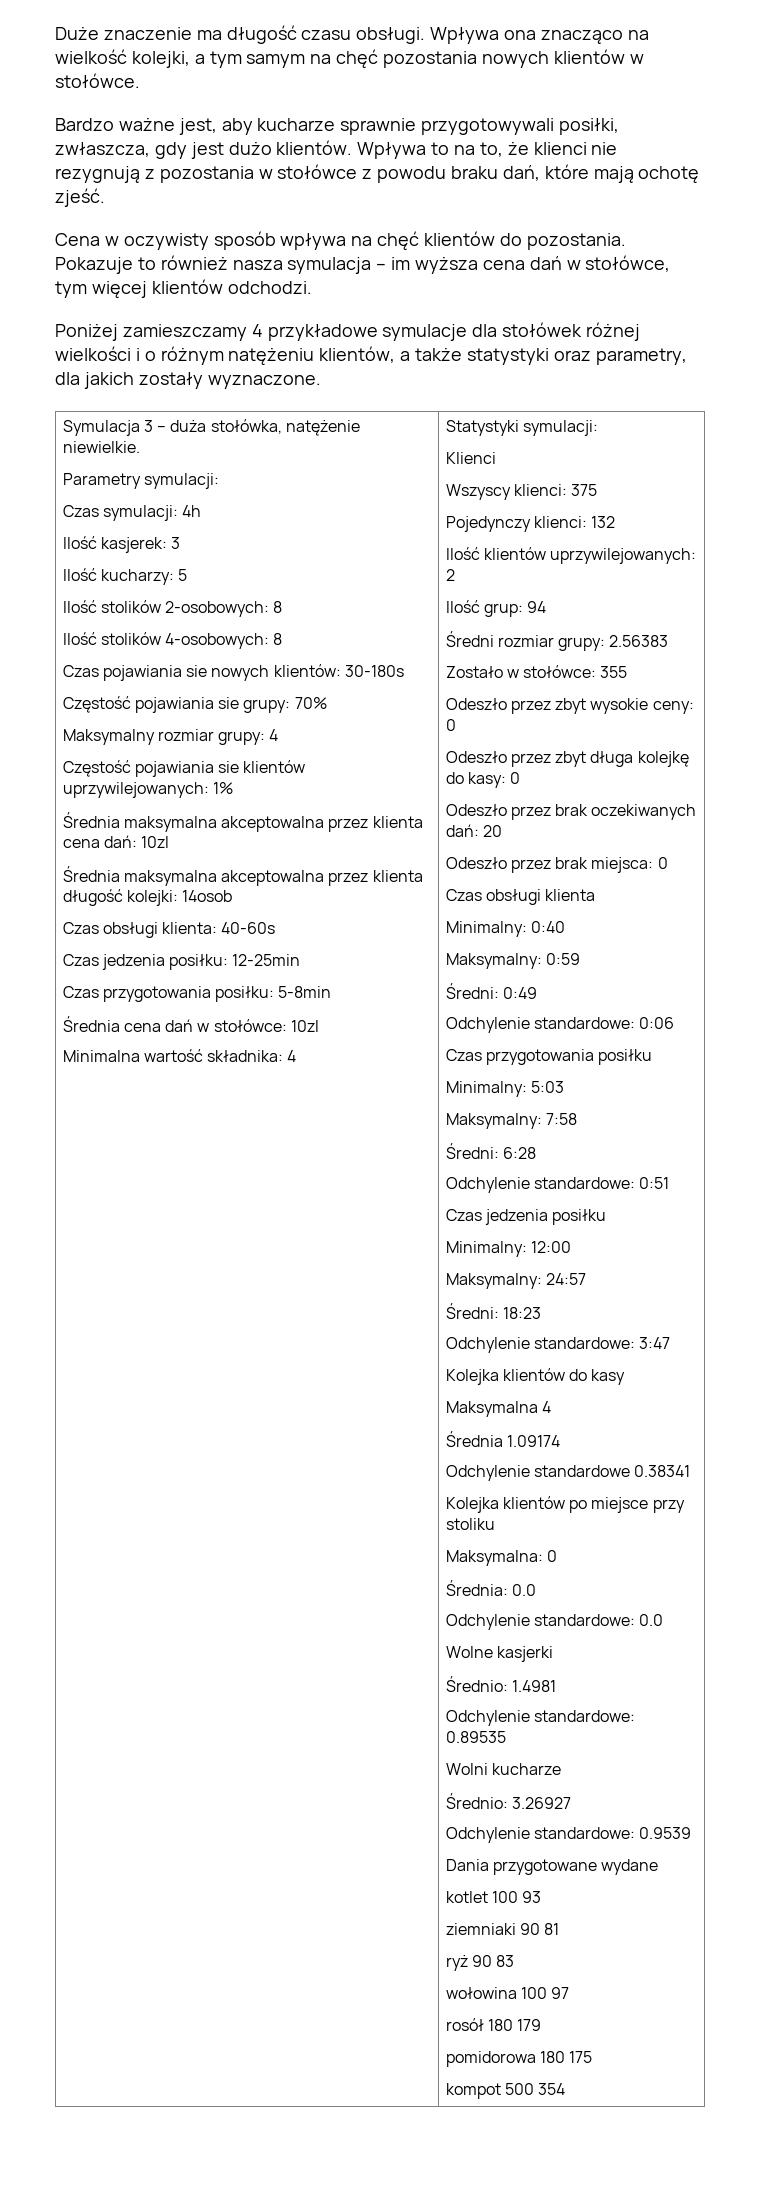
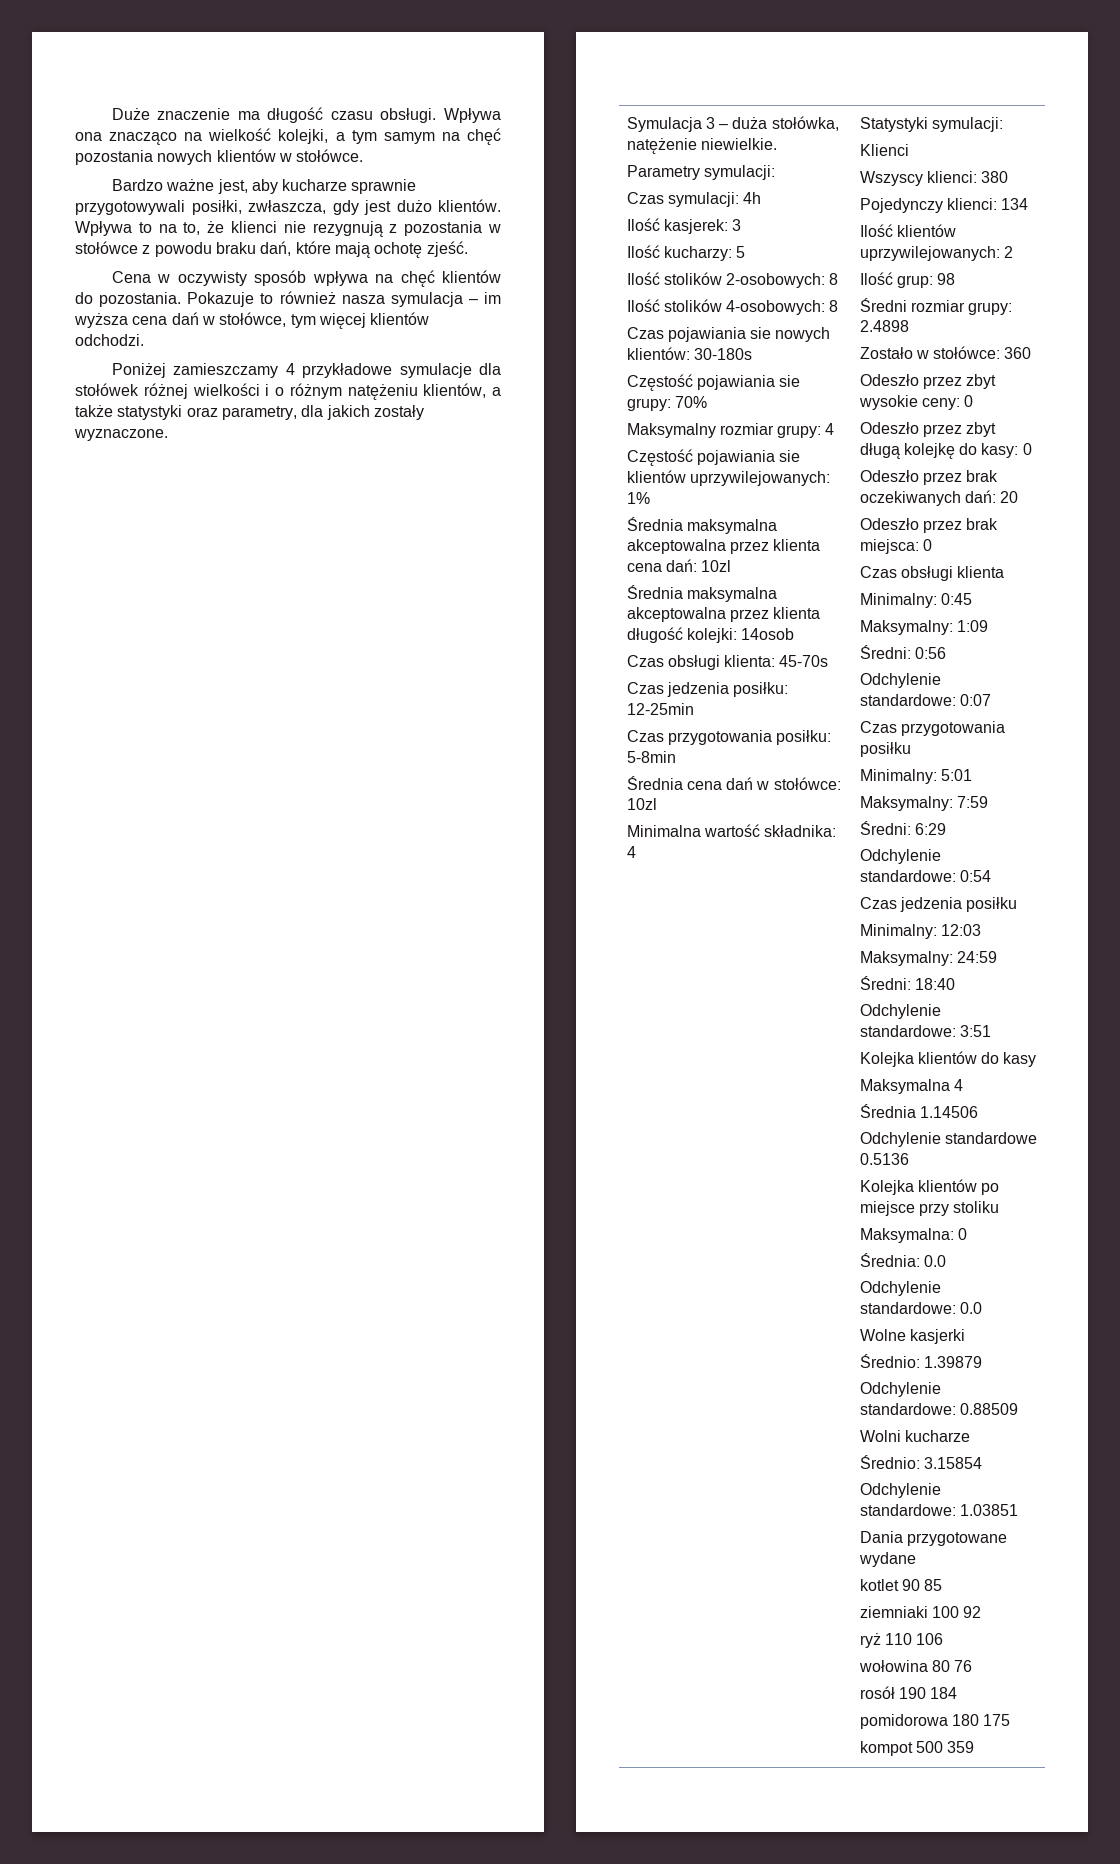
[221,922,276,934] 40-60s -> [779,655,829,667] 45-70s
[571,484,598,496] 375 -> [981,171,1009,183] 380
[591,516,616,528] 132 -> [1001,198,1029,210] 134
[527,601,547,613] 94 -> [937,273,956,285] 98
[609,635,669,647] 2.56383 -> [859,320,909,332] 2.4898
[600,666,628,678] 355 -> [1004,347,1032,359] 360
[590,751,634,767] długa -> [859,443,900,459] długą
[530,921,565,933] [445,953,580,969] [445,983,537,999] [445,1017,675,1033] 0:40 // Maksymalny: 0:59 // Średni: 0:49 // Odchylenie standardowe: 0:06 -> [940,593,972,605] [859,620,988,635] [859,645,946,659] [859,673,941,688] [859,694,991,706] 0:45 // Maksymalny: 1:09 // Średni: 0:56 // Odchylenie standardowe: 0:07
[530,1081,564,1093] [445,1113,577,1129] [445,1143,536,1159] [445,1177,670,1193] 5:03 // Maksymalny: 7:58 // Średni: 6:28 // Odchylenie standardowe: 0:51 -> [940,769,972,781] [859,796,988,811] [859,821,946,835] [859,849,941,864] [859,870,991,882] 5:01 // Maksymalny: 7:59 // Średni: 6:29 // Odchylenie standardowe: 0:54
[530,1241,571,1253] [445,1273,586,1289] [445,1303,541,1319] [445,1337,671,1353] 12:00 // Maksymalny: 24:57 // Średni: 18:23 // Odchylenie standardowe: 3:47 -> [940,924,981,936] [859,951,997,966] [859,976,955,990] [859,1004,941,1019] [859,1025,991,1037] 12:03 // Maksymalny: 24:59 // Średni: 18:40 // Odchylenie standardowe: 3:51
[506,1435,560,1447] 1.09174 -> [919,1106,978,1118] 1.14506
[634,1465,691,1477] 0.38341 -> [859,1153,909,1165] 0.5136
[511,1680,556,1692] [445,1710,635,1726] [445,1731,506,1743] 1.4981 // Odchylenie standardowe: 0.89535 -> [923,1356,982,1368] [859,1382,941,1397] [859,1403,1018,1415] 1.39879 // Odchylenie standardowe: 0.88509
[511,1797,571,1809] [445,1827,692,1843] 3.26927 // Odchylenie standardowe: 0.9539 -> [923,1457,982,1469] [859,1483,941,1498] [859,1504,1018,1516] 3.15854 // Odchylenie standardowe: 1.03851
[491,1891,542,1903] 100 93 -> [901,1579,943,1591] 90 85
[519,1923,560,1935] 90 81 -> [931,1606,982,1618] 100 92
[471,1955,515,1967] 90 83 -> [884,1633,944,1645] 110 106
[520,1987,570,1999] 100 97 -> [931,1660,973,1672] 80 76
[487,2019,542,2031] 180 179 -> [898,1687,958,1699] 190 184
[538,2083,566,2095] 354 -> [947,1741,975,1753] 359

